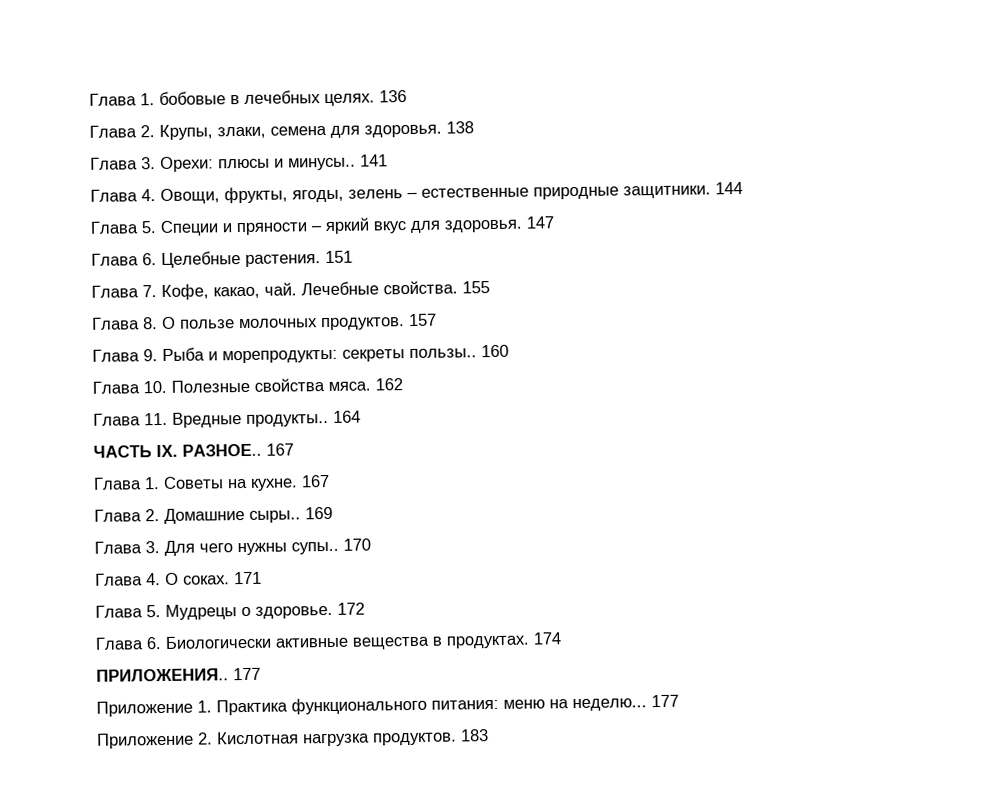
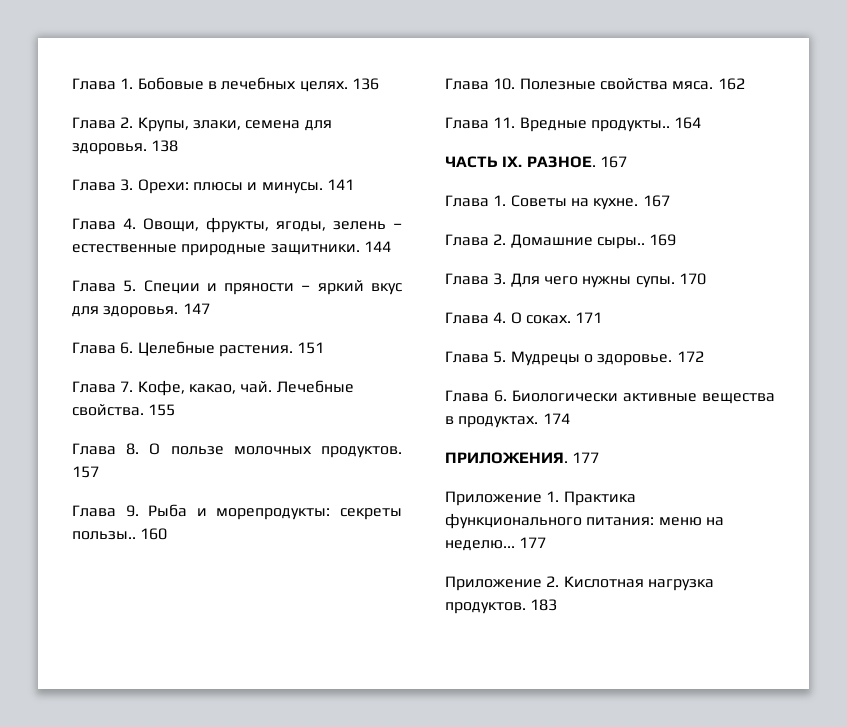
[89,91,226,106] Глава 1. бобовые -> [72,77,204,90] Глава 1. Бобовые
[288,157,356,171] минусы.. -> [261,182,323,194] минусы.
[182,443,262,457] РАЗНОЕ.. -> [526,156,596,168] РАЗНОЕ.
[291,541,339,555] супы.. -> [635,276,675,288] супы.
[96,668,229,682] ПРИЛОЖЕНИЯ.. -> [445,452,568,464] ПРИЛОЖЕНИЯ.

